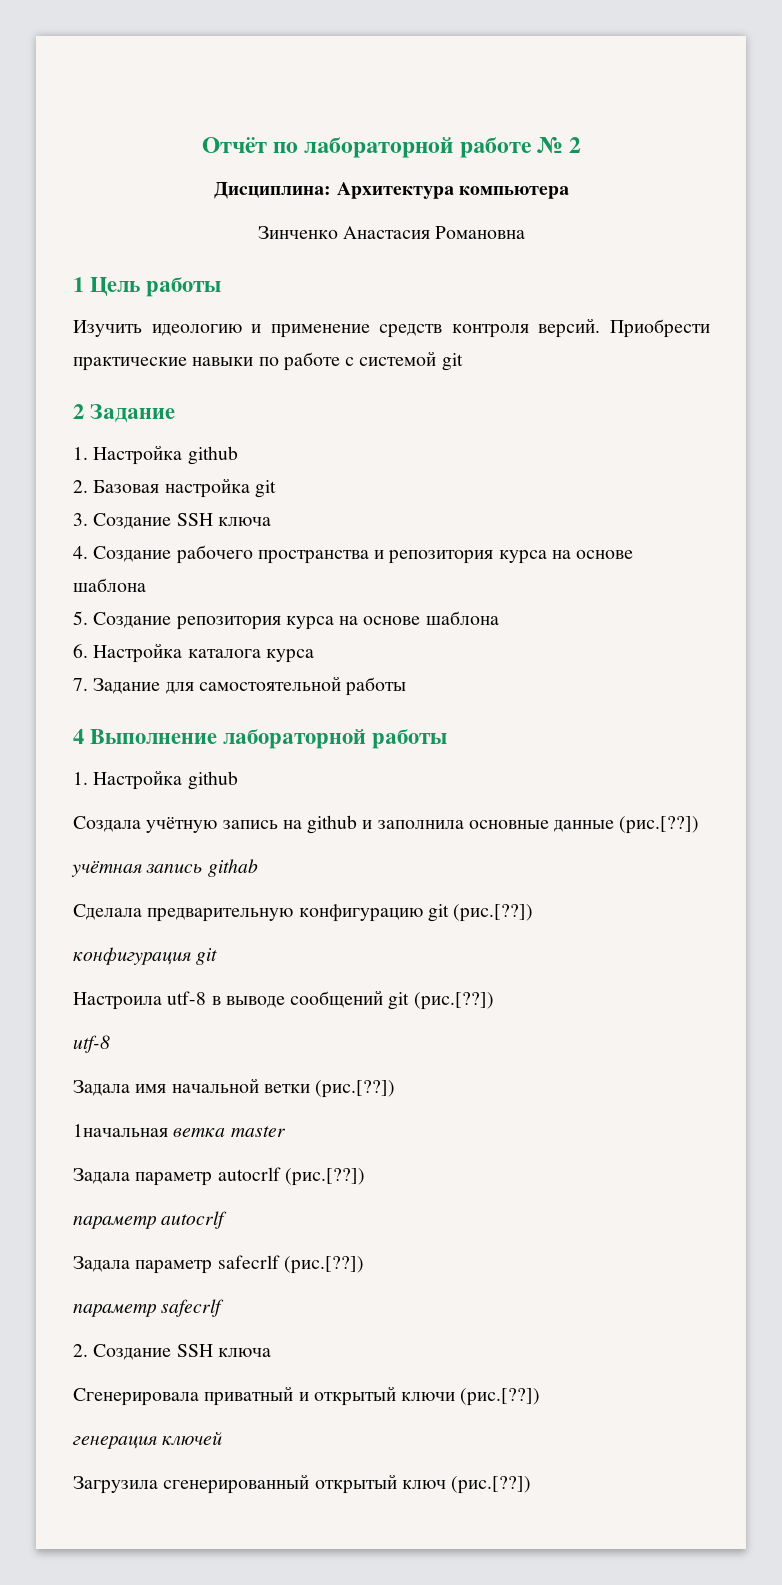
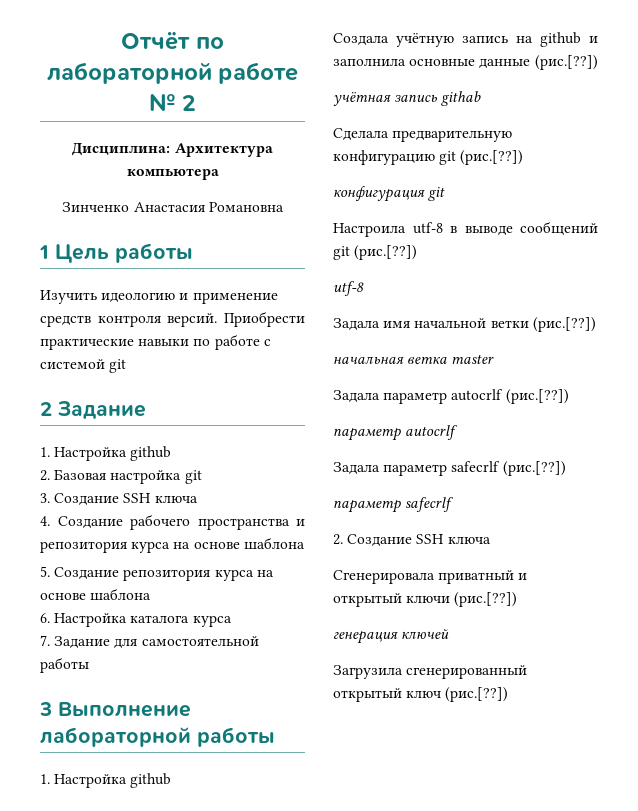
[73,729,84,744] 4 -> [39,702,52,716] 3
[73,1124,168,1137] 1начальная -> [333,356,404,364] начальная

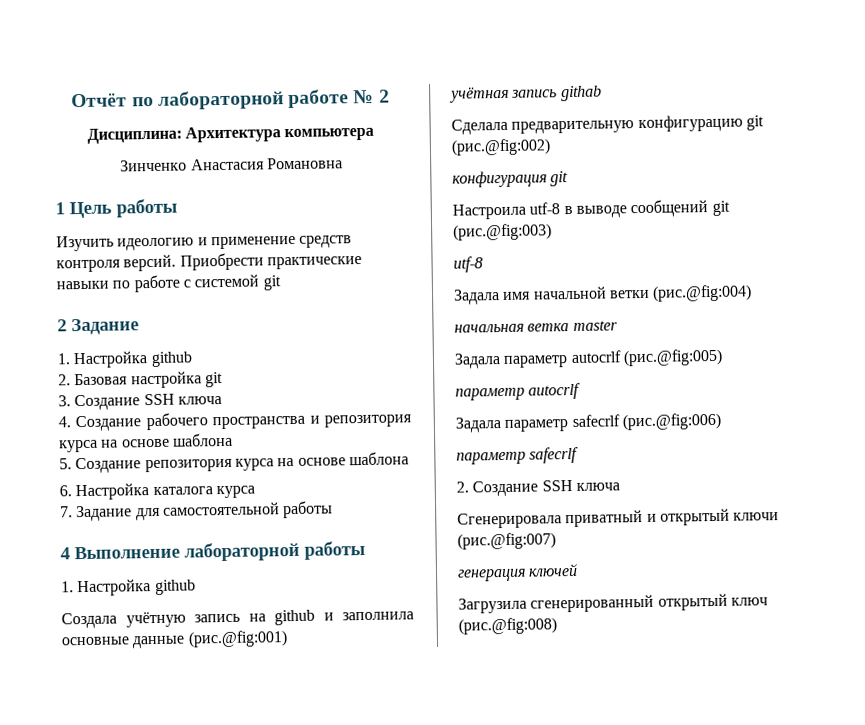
[39,702,52,716] 3 -> [60,547,70,560] 4
[534,55,598,70] (рис.[??]) -> [187,630,288,648] (рис.@fig:001)
[460,150,524,165] (рис.[??]) -> [451,138,551,156] (рис.@fig:002)
[354,245,418,260] (рис.[??]) -> [453,223,552,241] (рис.@fig:003)
[532,317,596,332] (рис.[??]) -> [652,284,753,302] (рис.@fig:004)
[505,389,569,404] (рис.[??]) -> [622,348,723,367] (рис.@fig:005)
[502,461,566,476] (рис.[??]) -> [621,412,721,431] (рис.@fig:006)
[454,592,518,607] (рис.[??]) -> [457,532,556,550] (рис.@fig:007)
[445,687,509,702] (рис.[??]) -> [458,617,557,635] (рис.@fig:008)

